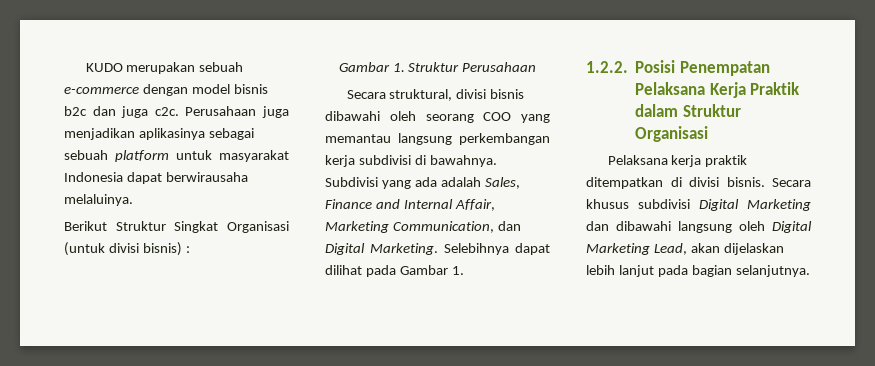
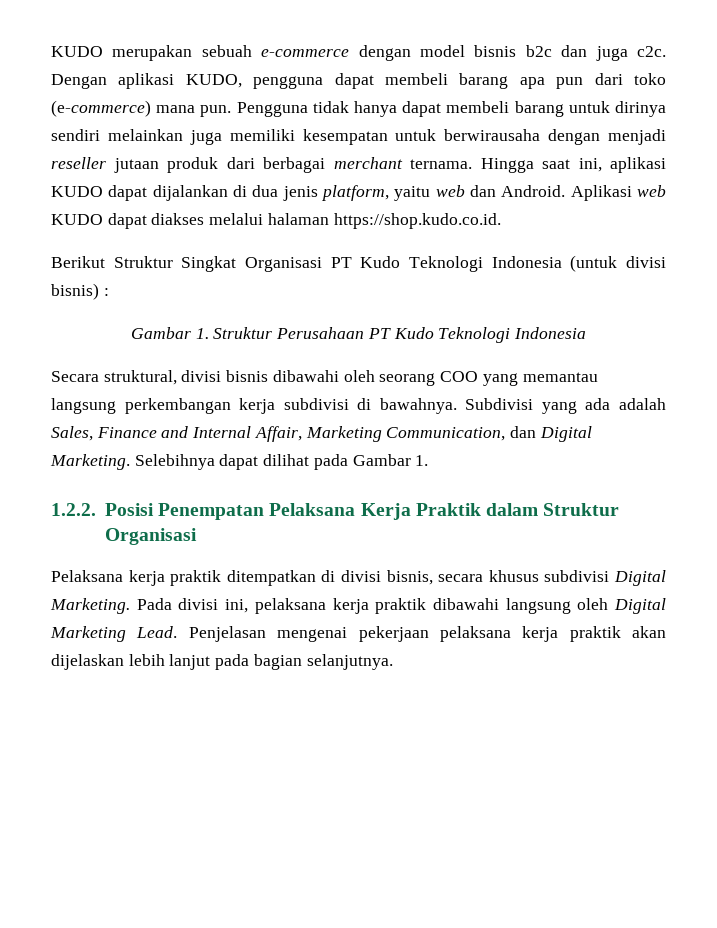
[185,106,289,118] [64,128,254,140] [64,150,289,162] [64,172,248,184] [64,194,133,206] Perusahaan juga menjadikan aplikasinya sebagai sebuah platform untuk masyarakat Indonesia dapat berwirausaha melaluinya. -> [51,73,666,89] [51,100,666,117] [51,129,666,145] [51,157,666,173] [51,185,666,201] [51,213,501,229] Dengan aplikasi KUDO, pengguna dapat membeli barang apa pun dari toko (e-commerce) mana pun. Pengguna tidak hanya dapat membeli barang untuk dirinya sendiri melainkan juga memiliki kesempatan untuk berwirausaha dengan menjadi reseller jutaan produk dari berbagai merchant ternama. Hingga saat ini, aplikasi KUDO dapat dijalankan di dua jenis platform, yaitu web dan Android. Aplikasi web KUDO dapat diakses melalui halaman https://shop.kudo.co.id.
(289, 227) none -> [330,256,562,272] PT Kudo Teknologi Indonesia
(537, 67) none -> [367,327,587,343] PT Kudo Teknologi Indonesia
[726,177,811,187] bisnis. Secara -> [386,570,484,585] bisnis, secara
[747,199,811,211] [586,221,609,231] Marketing dan -> [50,598,427,614] Marketing. Pada divisi ini, pelaksana kerja praktik
[653,243,687,255] Lead, -> [136,626,621,642] Lead. Penjelasan mengenai pekerjaan pelaksana kerja praktik

